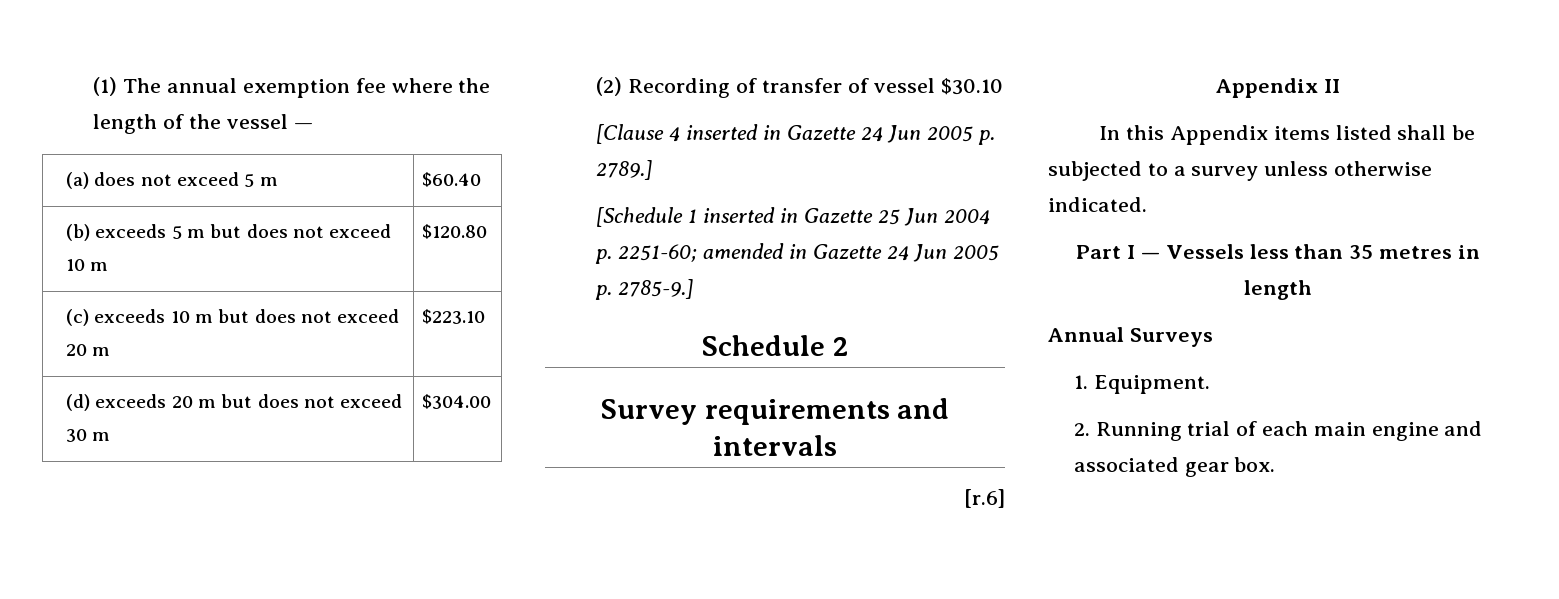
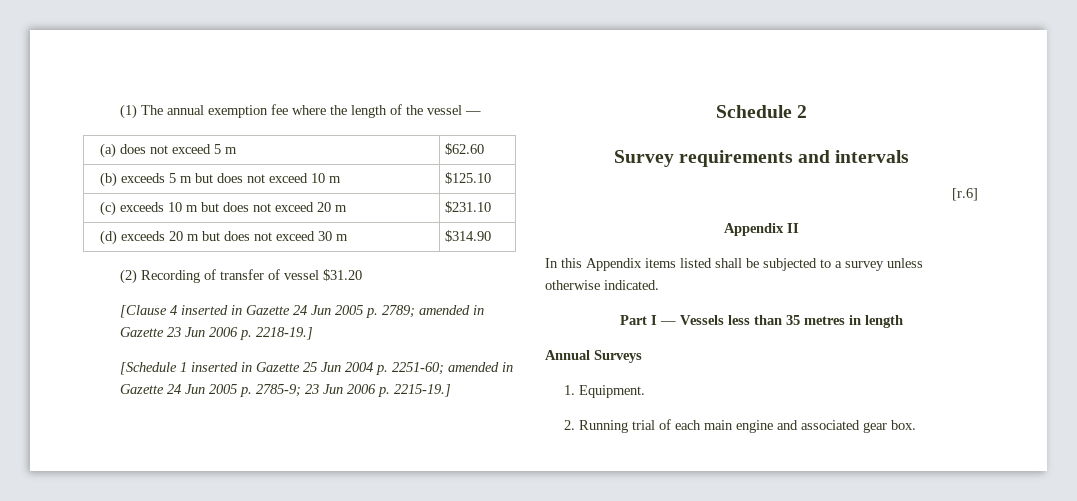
[421,172,481,187] $60.40 -> [445,143,485,155] $62.60
[421,224,487,239] $120.80 -> [445,172,492,184] $125.10
[421,309,485,324] $223.10 -> [445,201,492,213] $231.10
[421,394,491,409] $304.00 -> [445,230,492,242] $314.90
[940,78,1004,95] $30.10 -> [323,269,363,281] $31.20
[596,160,653,180] 2789.] -> [382,305,485,318] [120,327,314,340] 2789; amended in Gazette 23 Jun 2006 p. 2218-19.]
[618,279,694,299] 2785-9.] -> [256,384,452,397] 2785-9; 23 Jun 2006 p. 2215-19.]

